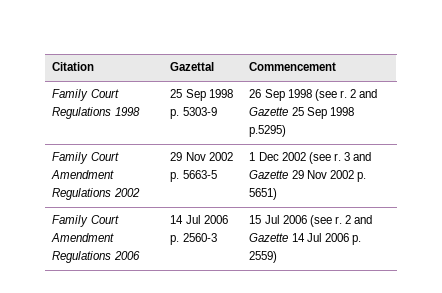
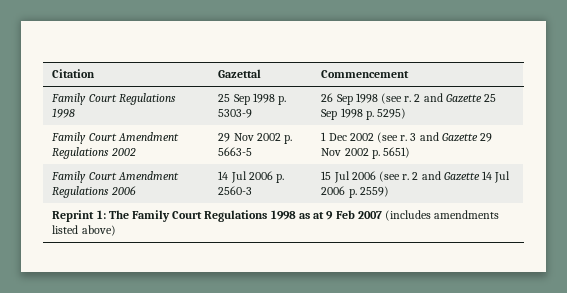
[249,125,287,137] p.5295) -> [365,108,407,120] p. 5295)
(278, 257) none -> [52,210,500,222] [52,225,116,236] // Reprint 1: The Family Court Regulations 1998 as at 9 Feb 2007 (includes amendments listed above)

